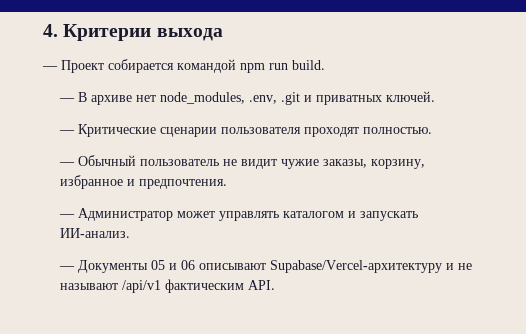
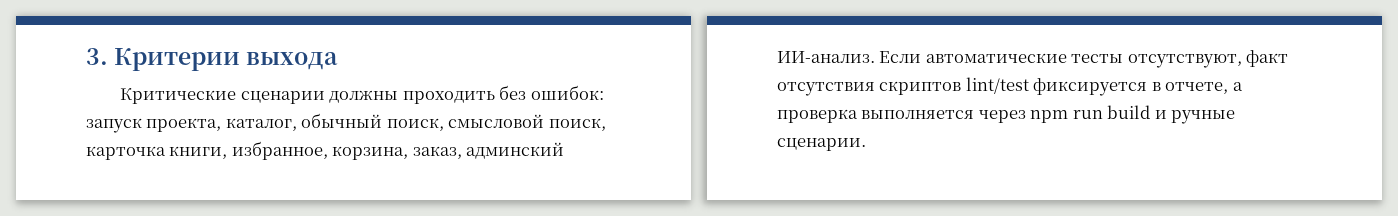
[43,24,58,37] 4. -> [86,48,108,65] 3.
[42,59,325,73] [59,91,436,105] [59,124,433,137] [59,155,426,169] [60,175,228,189] [59,208,419,221] [60,228,131,238] [59,260,473,273] [60,279,276,293] — Проект собирается командой npm run build. // — В архиве нет node_modules, .env, .git и приватных ключей. // — Критические сценарии пользователя проходят полностью. // — Обычный пользователь не видит чужие заказы, корзину, избранное и предпочтения. // — Администратор может управлять каталогом и запускать ИИ-анализ. // — Документы 05 и 06 описывают Supabase/Vercel-архитектуру и не называют /api/v1 фактическим API. -> [120,85,604,104] [86,113,606,133] [86,141,565,160] [777,50,1289,68] [777,77,1243,96] [777,105,1236,124] [777,138,866,151] Критические сценарии должны проходить без ошибок: запуск проекта, каталог, обычный поиск, смысловой поиск, карточка книги, избранное, корзина, заказ, админский ИИ-анализ. Если автоматические тесты отсутствуют, факт отсутствия скриптов lint/test фиксируется в отчете, а проверка выполняется через npm run build и ручные сценарии.

